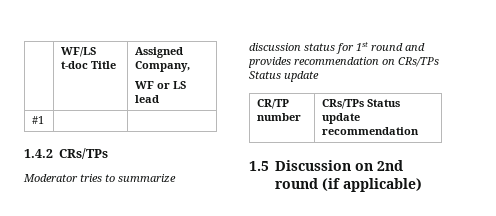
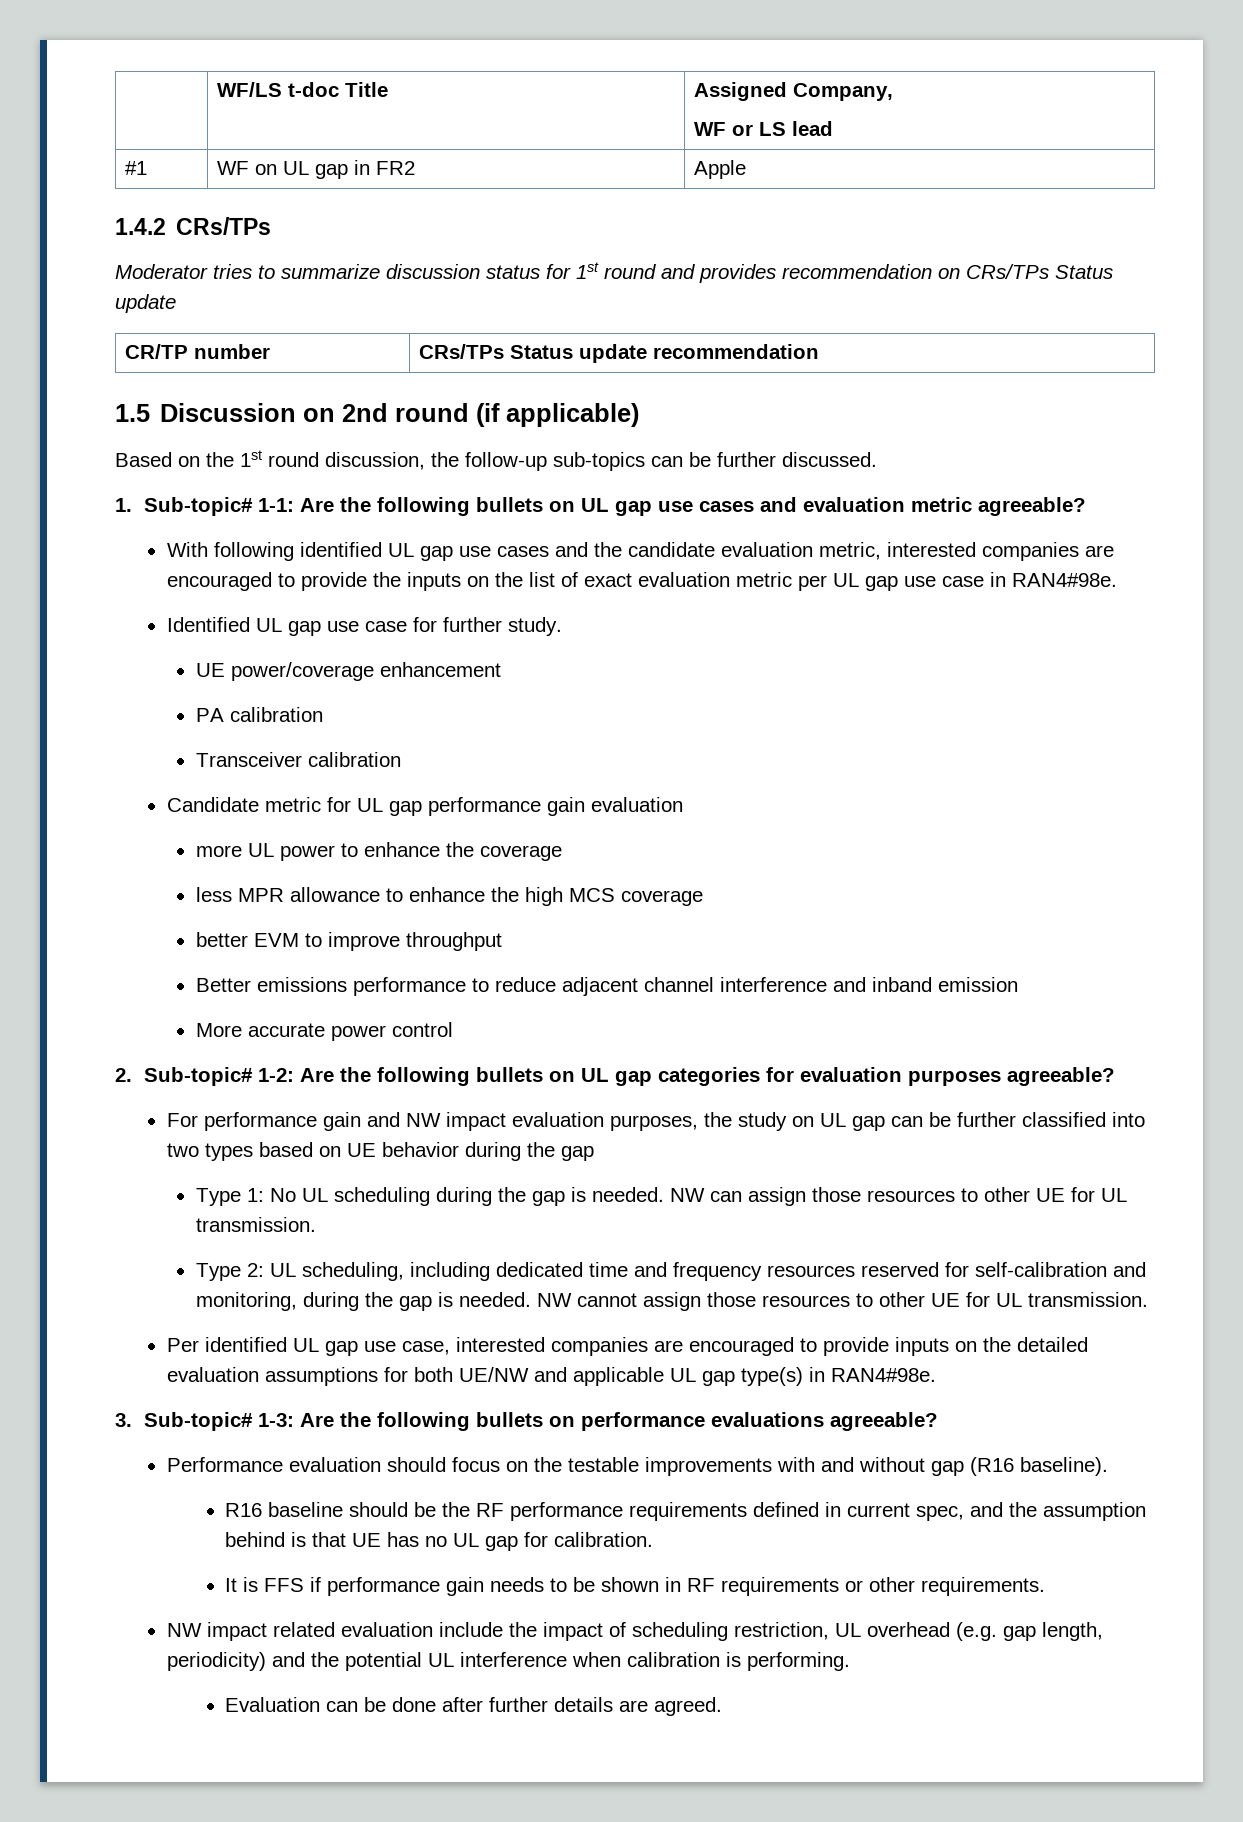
(45, 120) | -> [217,160,416,179] [694,160,747,179] WF on UL gap in FR2 | Apple
(422, 185) none -> [115,450,877,471] [115,497,1087,516] [166,542,1114,561] [166,572,1117,591] [166,617,562,636] [195,662,501,681] [195,707,323,722] [195,752,401,767] [166,797,683,816] [195,842,562,861] [195,887,703,906] [195,932,502,951] [195,977,1018,996] [195,1022,453,1041] [115,1067,1116,1086] [166,1112,1145,1131] [166,1142,594,1161] [195,1187,1127,1206] [195,1217,316,1232] [195,1262,1146,1281] [195,1292,1148,1311] [166,1337,1088,1356] [166,1367,936,1386] [115,1412,939,1431] [166,1457,1108,1476] [225,1502,1147,1521] [225,1532,654,1551] [225,1577,1046,1596] [166,1622,1103,1641] [166,1652,850,1671] [225,1697,723,1716] // Based on the 1st round discussion, the follow-up sub-topics can be further discussed. // 1. Sub-topic# 1-1: Are the following bullets on UL gap use cases and evaluation metric agreeable? // With following identified UL gap use cases and the candidate evaluation metric, interested companies are encouraged to provide the inputs on the list of exact evaluation metric per UL gap use case in RAN4#98e. // Identified UL gap use case for further study. // UE power/coverage enhancement // PA calibration // Transceiver calibration // Candidate metric for UL gap performance gain evaluation // more UL power to enhance the coverage // less MPR allowance to enhance the high MCS coverage // better EVM to improve throughput // Better emissions performance to reduce adjacent channel interference and inband emission // More accurate power control // 2. Sub-topic# 1-2: Are the following bullets on UL gap categories for evaluation purposes agreeable? // For performance gain and NW impact evaluation purposes, the study on UL gap can be further classified into two types based on UE behavior during the gap // Type 1: No UL scheduling during the gap is needed. NW can assign those resources to other UE for UL transmission. // Type 2: UL scheduling, including dedicated time and frequency resources reserved for self-calibration and monitoring, during the gap is needed. NW cannot assign those resources to other UE for UL transmission. // Per identified UL gap use case, interested companies are encouraged to provide inputs on the detailed evaluation assumptions for both UE/NW and applicable UL gap type(s) in RAN4#98e. // 3. Sub-topic# 1-3: Are the following bullets on performance evaluations agreeable? // Performance evaluation should focus on the testable improvements with and without gap (R16 baseline). // R16 baseline should be the RF performance requirements defined in current spec, and the assumption behind is that UE has no UL gap for calibration. // It is FFS if performance gain needs to be shown in RF requirements or other requirements. // NW impact related evaluation include the impact of scheduling restriction, UL overhead (e.g. gap length, periodicity) and the potential UL interference when calibration is performing. // Evaluation can be done after further details are agreed.

